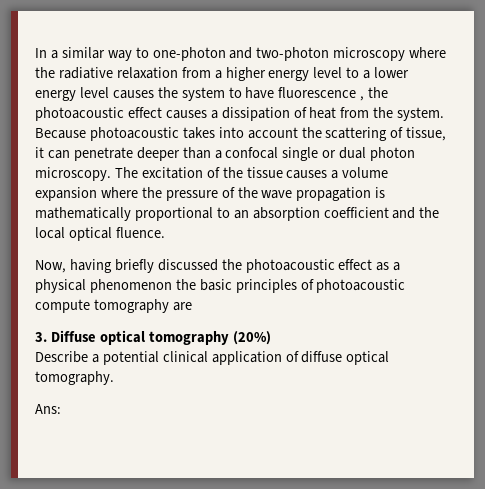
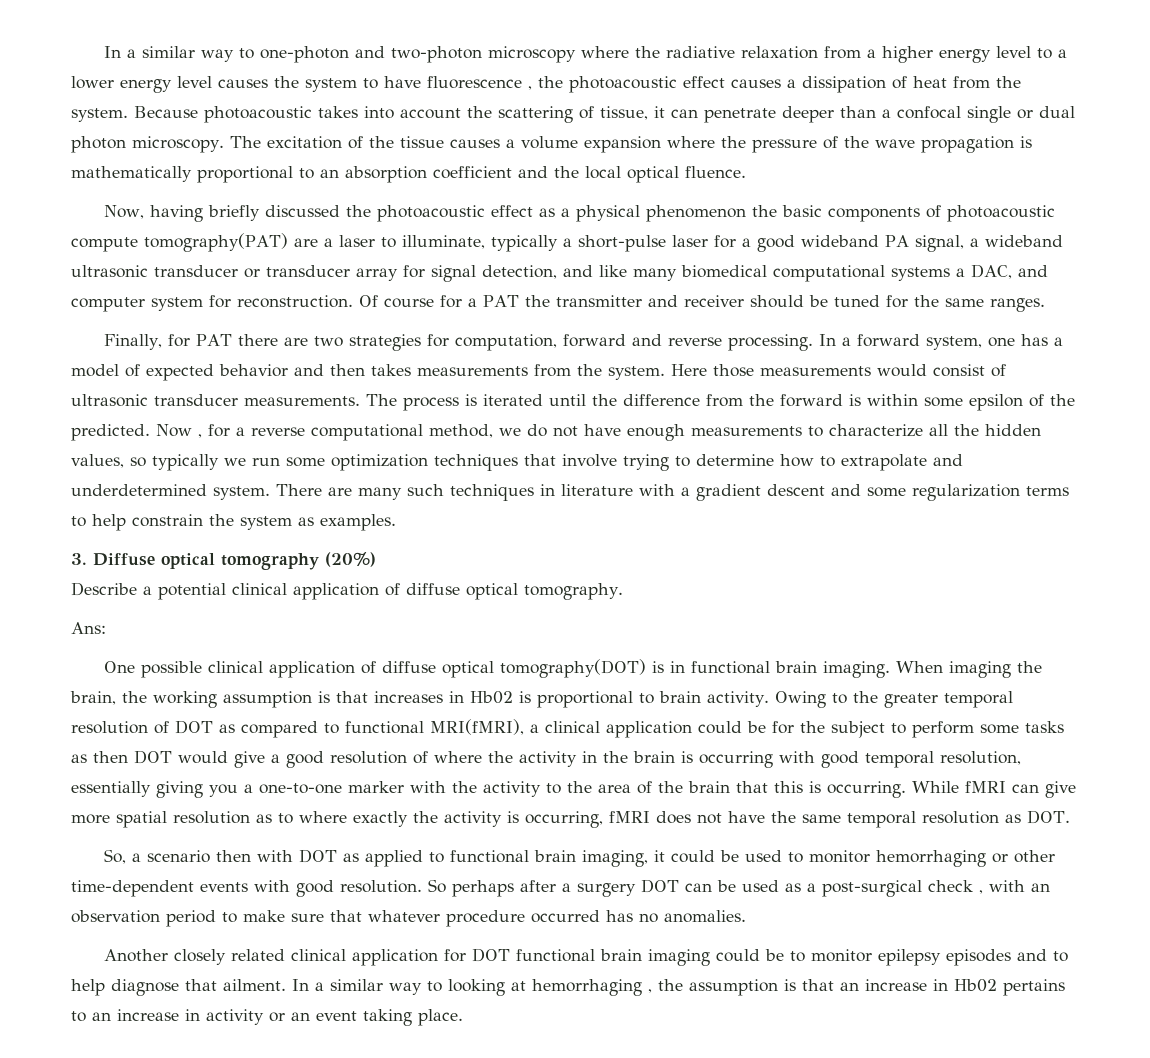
[235,279,297,293] principles -> [828,207,921,222] components
[93,299,192,313] tomography are -> [144,233,1063,252] [71,264,1048,282] [71,295,1045,312] [104,334,1064,351] [71,364,1006,381] [71,394,1075,411] [71,424,1041,441] [71,454,963,471] [71,484,1069,501] [71,514,396,531] tomography(PAT) are a laser to illuminate, typically a short-pulse laser for a good wideband PA signal, a wideband ultrasonic transducer or transducer array for signal detection, and like many biomedical computational systems a DAC, and computer system for reconstruction. Of course for a PAT the transmitter and receiver should be tuned for the same ranges. // Finally, for PAT there are two strategies for computation, forward and reverse processing. In a forward system, one has a model of expected behavior and then takes measurements from the system. Here those measurements would consist of ultrasonic transducer measurements. The process is iterated until the difference from the forward is within some epsilon of the predicted. Now , for a reverse computational method, we do not have enough measurements to characterize all the hidden values, so typically we run some optimization techniques that involve trying to determine how to extrapolate and underdetermined system. There are many such techniques in literature with a gradient descent and some regularization terms to help constrain the system as examples.
(61, 409) none -> [104,659,1043,678] [70,691,1013,708] [71,719,1064,738] [71,750,1021,768] [71,781,1076,798] [71,810,1070,828] [104,849,1056,867] [71,879,1050,897] [71,910,746,927] [104,948,1069,966] [71,979,1065,996] [71,1009,463,1026] // One possible clinical application of diffuse optical tomography(DOT) is in functional brain imaging. When imaging the brain, the working assumption is that increases in Hb02 is proportional to brain activity. Owing to the greater temporal resolution of DOT as compared to functional MRI(fMRI), a clinical application could be for the subject to perform some tasks as then DOT would give a good resolution of where the activity in the brain is occurring with good temporal resolution, essentially giving you a one-to-one marker with the activity to the area of the brain that this is occurring. While fMRI can give more spatial resolution as to where exactly the activity is occurring, fMRI does not have the same temporal resolution as DOT. // So, a scenario then with DOT as applied to functional brain imaging, it could be used to monitor hemorrhaging or other time-dependent events with good resolution. So perhaps after a surgery DOT can be used as a post-surgical check , with an observation period to make sure that whatever procedure occurred has no anomalies. // Another closely related clinical application for DOT functional brain imaging could be to monitor epilepsy episodes and to help diagnose that ailment. In a similar way to looking at hemorrhaging , the assumption is that an increase in Hb02 pertains to an increase in activity or an event taking place.

